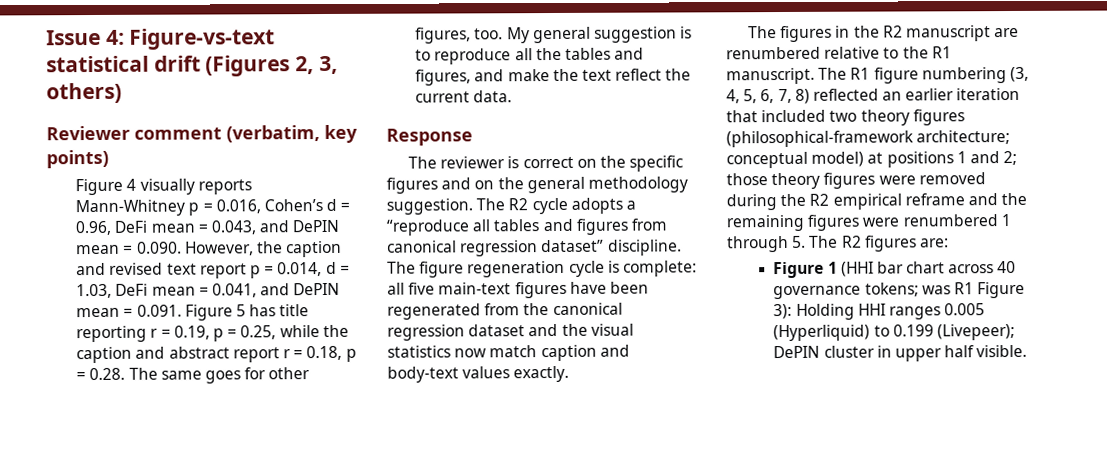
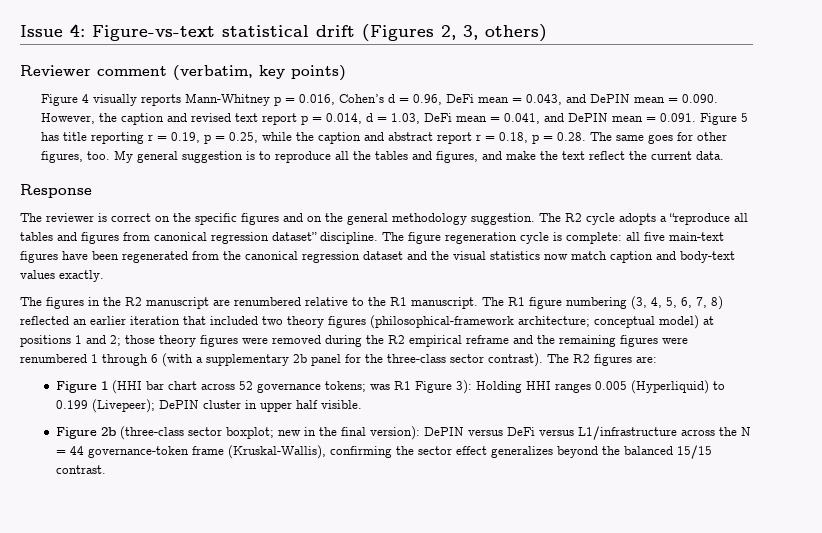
[792,235,807,248] 5. -> [151,353,543,367] 6 (with a supplementary 2b panel for the three-class sector contrast).
[997,260,1017,274] 40 -> [238,381,253,390] 52
(1028, 351) none -> [55,426,751,440] [55,445,712,459] [55,465,106,474] // Figure 2b (three-class sector boxplot; new in the final version): DePIN versus DeFi versus L1/infrastructure across the N = 44 governance-token frame (Kruskal-Wallis), confirming the sector effect generalizes beyond the balanced 15/15 contrast.

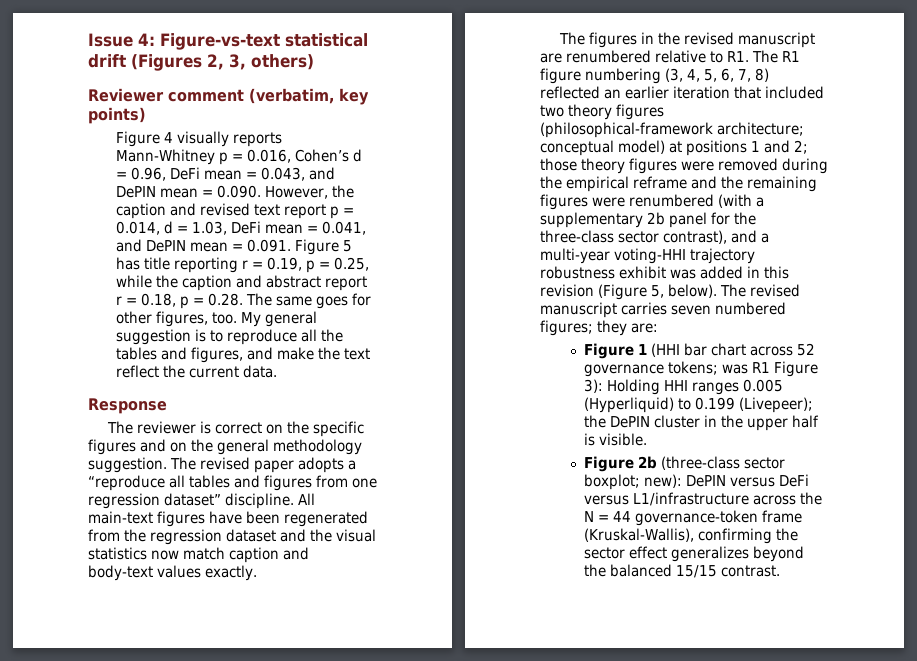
[565,213,615,225] R2 cycle -> [200,457,294,473] revised paper
[154,232,207,241] canonical -> [352,478,377,488] one
[382,232,665,244] The figure regeneration cycle is complete: all five -> [298,493,315,505] All
[245,251,298,260] canonical -> (146, 535) none
[125,297,142,306] R2 -> [683,32,734,45] revised
[368,297,478,309] the R1 manuscript. -> [727,51,749,62] R1.
[388,335,405,344] R2 -> (562, 182) none
[91,354,158,366] 1 through 6 -> (714, 200) none
[488,353,632,367] contrast). The R2 figures -> [663,230,769,244] [540,248,755,264] [540,266,789,279] [540,284,800,300] [540,302,786,318] [540,320,627,336] contrast), and a multi-year voting-HHI trajectory robustness exhibit was added in this revision (Figure 5, below). The revised manuscript carries seven numbered figures; they
(155, 406) none -> [584,415,607,428] the
(257, 404) none -> [721,415,744,428] the
(318, 404) none -> [584,433,596,446] is
[277,426,420,440] new in the final version): -> [644,474,683,488] new):

